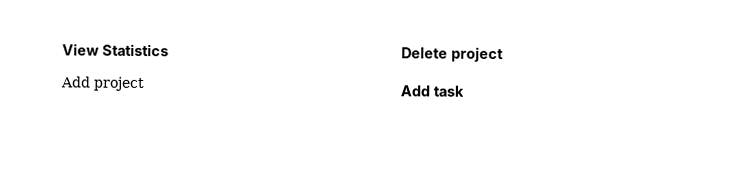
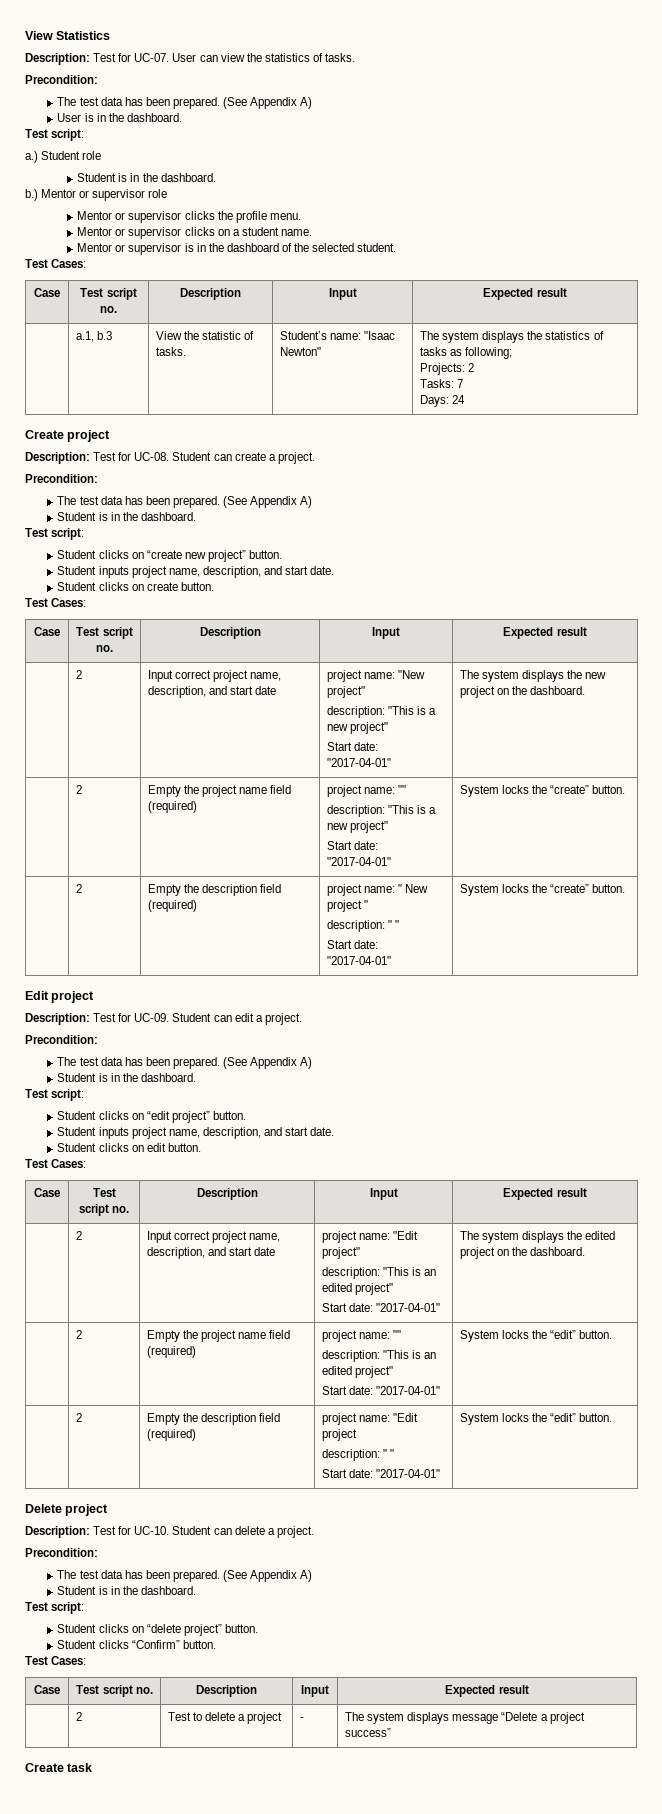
[60,76,145,92] [401,46,504,63] [400,85,431,97] Add project // Delete project // Add -> [25,53,356,65] [25,75,98,84] [57,97,313,109] [57,113,182,122] [25,129,85,141] [25,151,102,163] [77,173,216,182] [25,189,168,201] [77,211,301,223] [77,227,312,239] [77,243,397,255] [25,259,87,268] [34,288,60,297] [80,288,137,300] [100,306,117,313] [180,288,241,300] [328,288,357,300] [483,288,567,300] [76,331,113,342] [156,331,255,340] [156,347,187,356] [280,331,396,340] [280,347,322,356] [420,331,604,343] [420,347,513,359] [420,363,475,375] [420,379,464,388] [420,395,466,407] [25,430,111,442] [25,452,315,464] [25,474,98,483] [57,496,313,508] [57,512,196,521] [25,528,85,540] [57,550,283,562] [57,566,335,578] [57,582,214,591] [25,598,87,607] [34,627,60,636] [76,627,133,639] [96,645,113,652] [199,627,261,639] [372,627,400,639] [503,627,587,639] [76,670,83,679] [148,670,282,682] [148,686,277,698] [327,670,426,682] [327,686,366,698] [327,706,437,718] [327,722,389,734] [327,742,379,751] [327,758,392,767] [460,670,607,682] [460,686,586,698] [76,785,83,794] [148,785,292,797] [148,801,198,813] [327,785,407,797] [327,805,437,817] [327,821,389,833] [327,841,379,850] [327,857,392,866] [460,785,626,797] [76,884,83,893] [148,884,282,896] [148,900,198,912] [327,884,429,896] [327,900,369,912] [327,920,400,932] [327,940,379,949] [327,956,392,965] [460,884,626,896] [25,991,95,1003] [25,1013,302,1025] [25,1035,98,1044] [57,1057,313,1069] [57,1073,196,1082] [25,1089,85,1101] [57,1111,246,1123] [57,1127,335,1139] [57,1143,201,1152] [25,1159,87,1168] [34,1188,60,1197] [92,1188,116,1197] [78,1204,130,1216] [196,1188,258,1200] [369,1188,398,1200] [503,1188,587,1200] [76,1231,83,1240] [147,1231,281,1243] [147,1247,276,1259] [322,1231,419,1243] [322,1247,361,1259] [322,1267,437,1279] [322,1283,394,1295] [322,1303,441,1312] [460,1231,616,1243] [460,1247,586,1259] [76,1330,83,1339] [147,1330,291,1342] [147,1346,197,1358] [322,1330,402,1342] [322,1350,437,1362] [322,1366,394,1378] [322,1386,441,1395] [460,1330,613,1342] [76,1413,83,1422] [147,1413,281,1425] [147,1429,197,1441] [322,1413,419,1425] [322,1429,358,1441] [322,1449,395,1461] [322,1469,441,1478] [460,1413,613,1425] [25,1504,109,1516] [25,1526,314,1538] [25,1548,98,1557] [57,1570,313,1582] [57,1586,196,1595] [25,1602,85,1614] [57,1624,258,1636] [57,1640,216,1649] [25,1656,87,1665] [34,1685,60,1694] [76,1685,153,1697] [196,1685,257,1697] [301,1685,329,1697] [445,1685,529,1697] [76,1712,83,1721] [168,1712,283,1724] [300,1717,305,1721] [345,1712,585,1724] [345,1728,392,1737] [25,1763,64,1772] Description: Test for UC-07. User can view the statistics of tasks. // Precondition: // The test data has been prepared. (See Appendix A) // User is in the dashboard. // Test script: // a.) Student role // Student is in the dashboard. // b.) Mentor or supervisor role // Mentor or supervisor clicks the profile menu. // Mentor or supervisor clicks on a student name. // Mentor or supervisor is in the dashboard of the selected student. // Test Cases: // Case | Test script no. | Description | Input | Expected result // | a.1, b.3 | View the statistic of tasks. | Student’s name: "Isaac Newton" | The system displays the statistics of tasks as following; // Projects: 2 // Tasks: 7 // Days: 24 // Create project // Description: Test for UC-08. Student can create a project. // Precondition: // The test data has been prepared. (See Appendix A) // Student is in the dashboard. // Test script: // Student clicks on “create new project” button. // Student inputs project name, description, and start date. // Student clicks on create button. // Test Cases: // Case | Test script no. | Description | Input | Expected result // | 2 | Input correct project name, description, and start date | project name: "New project" // description: "This is a new project" // Start date: "2017-04-01" | The system displays the new project on the dashboard. // | 2 | Empty the project name field (required) | project name: "" // description: "This is a new project" // Start date: "2017-04-01" | System locks the “create” button. // | 2 | Empty the description field (required) | project name: " New project " // description: " " // Start date: "2017-04-01" | System locks the “create” button. // Edit project // Description: Test for UC-09. Student can edit a project. // Precondition: // The test data has been prepared. (See Appendix A) // Student is in the dashboard. // Test script: // Student clicks on “edit project” button. // Student inputs project name, description, and start date. // Student clicks on edit button. // Test Cases: // Case | Test script no. | Description | Input | Expected result // | 2 | Input correct project name, description, and start date | project name: "Edit project" // description: "This is an edited project" // Start date: "2017-04-01" | The system displays the edited project on the dashboard. // | 2 | Empty the project name field (required) | project name: "" // description: "This is an edited project" // Start date: "2017-04-01" | System locks the “edit” button. // | 2 | Empty the description field (required) | project name: "Edit project // description: " " // Start date: "2017-04-01" | System locks the “edit” button. // Delete project // Description: Test for UC-10. Student can delete a project. // Precondition: // The test data has been prepared. (See Appendix A) // Student is in the dashboard. // Test script: // Student clicks on “delete project” button. // Student clicks “Confirm” button. // Test Cases: // Case | Test script no. | Description | Input | Expected result // | 2 | Test to delete a project | - | The system displays message “Delete a project success” // Create

